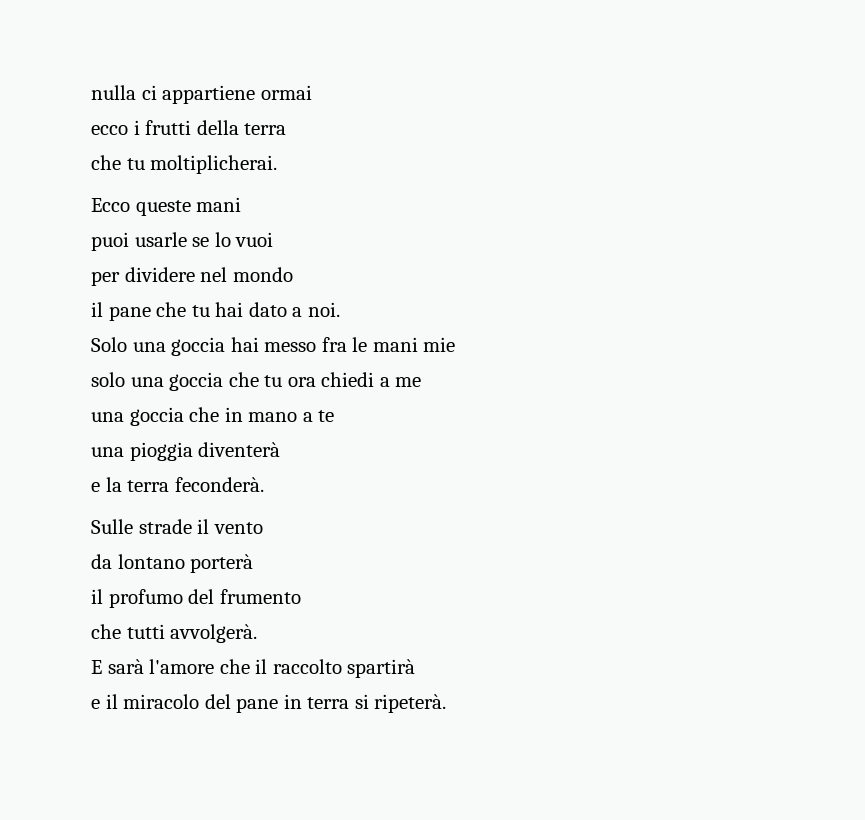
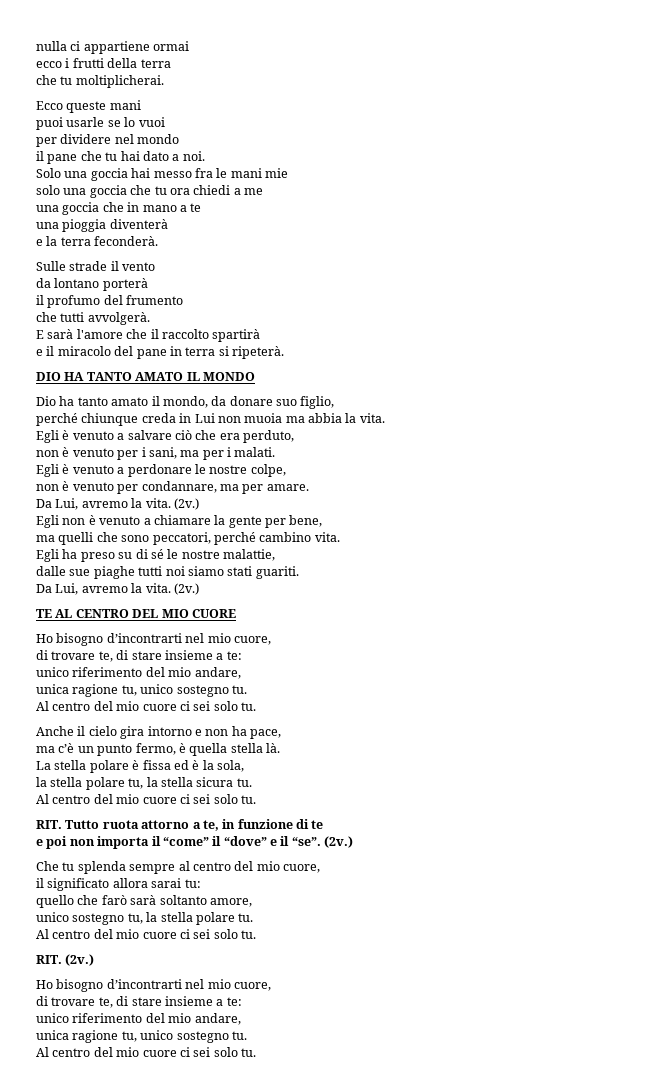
(447, 703) none -> [36,372,255,381] [36,396,335,409] [36,413,385,426] [36,430,294,443] [36,447,276,460] [36,464,286,477] [36,481,309,494] [36,498,199,510] [36,515,323,528] [36,532,340,545] [36,549,275,562] [36,566,299,579] [36,583,199,595] [36,609,236,618] [36,633,271,646] [36,650,242,662] [36,667,241,679] [36,684,247,697] [36,701,256,711] [36,726,281,739] [36,743,280,756] [36,760,244,773] [36,777,252,790] [36,794,256,804] [36,819,324,831] [36,836,354,849] [36,861,320,874] [36,878,201,891] [36,895,252,908] [36,912,254,925] [36,929,256,939] [36,954,95,966] [36,979,271,992] [36,996,242,1008] [36,1013,241,1025] [36,1030,247,1043] [36,1047,256,1057] // DIO HA TANTO AMATO IL MONDO // Dio ha tanto amato il mondo, da donare suo figlio, // perché chiunque creda in Lui non muoia ma abbia la vita. // Egli è venuto a salvare ciò che era perduto, // non è venuto per i sani, ma per i malati. // Egli è venuto a perdonare le nostre colpe, // non è venuto per condannare, ma per amare. // Da Lui, avremo la vita. (2v.) // Egli non è venuto a chiamare la gente per bene, // ma quelli che sono peccatori, perché cambino vita. // Egli ha preso su di sé le nostre malattie, // dalle sue piaghe tutti noi siamo stati guariti. // Da Lui, avremo la vita. (2v.) // TE AL CENTRO DEL MIO CUORE // Ho bisogno d’incontrarti nel mio cuore, // di trovare te, di stare insieme a te: // unico riferimento del mio andare, // unica ragione tu, unico sostegno tu. // Al centro del mio cuore ci sei solo tu. // Anche il cielo gira intorno e non ha pace, // ma c’è un punto fermo, è quella stella là. // La stella polare è fissa ed è la sola, // la stella polare tu, la stella sicura tu. // Al centro del mio cuore ci sei solo tu. // RIT. Tutto ruota attorno a te, in funzione di te // e poi non importa il “come” il “dove” e il “se”. (2v.) // Che tu splenda sempre al centro del mio cuore, // il significato allora sarai tu: // quello che farò sarà soltanto amore, // unico sostegno tu, la stella polare tu. // Al centro del mio cuore ci sei solo tu. // RIT. (2v.) // Ho bisogno d’incontrarti nel mio cuore, // di trovare te, di stare insieme a te: // unico riferimento del mio andare, // unica ragione tu, unico sostegno tu. // Al centro del mio cuore ci sei solo tu.

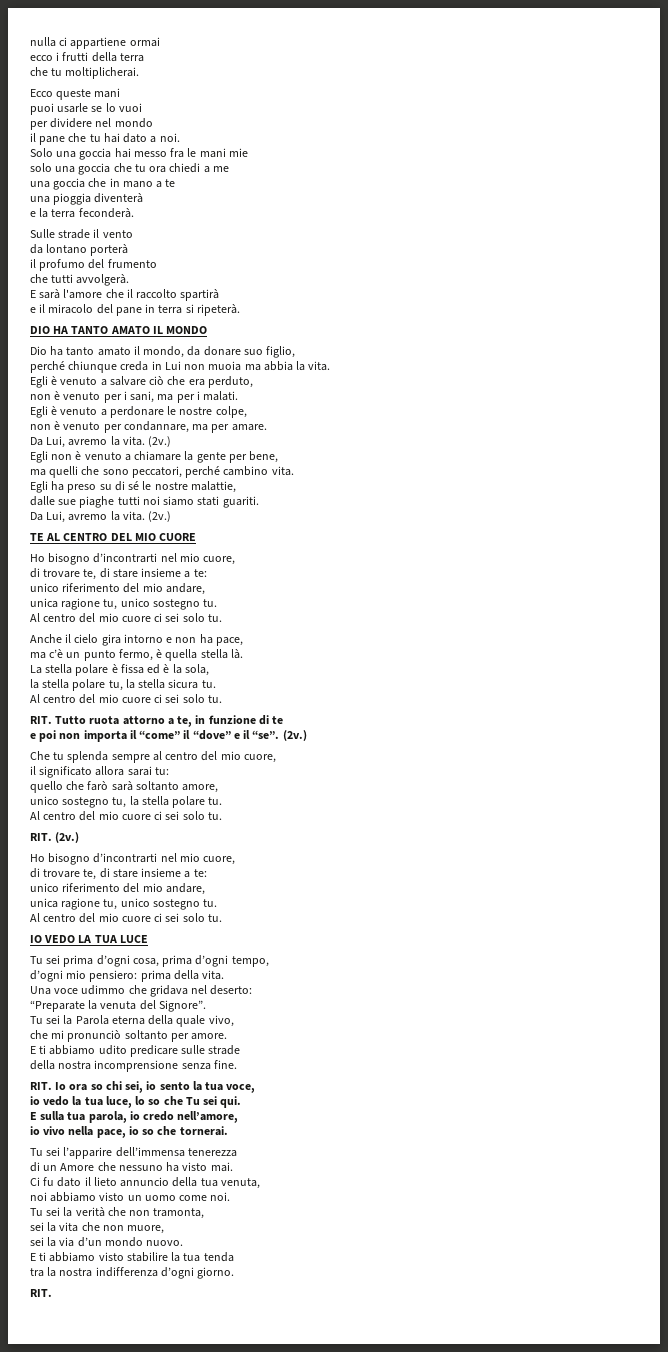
(256, 1052) none -> [30,935,148,943] [30,955,269,967] [30,970,225,982] [30,985,253,997] [30,1000,206,1012] [30,1015,234,1027] [30,1030,228,1042] [30,1045,241,1057] [30,1060,237,1072] [30,1081,256,1093] [30,1096,242,1108] [30,1111,239,1123] [30,1126,228,1138] [30,1147,237,1159] [30,1162,233,1172] [30,1177,260,1189] [30,1192,231,1202] [30,1207,205,1219] [30,1222,165,1234] [30,1237,184,1247] [30,1252,234,1262] [30,1267,235,1279] [30,1289,52,1297] // IO VEDO LA TUA LUCE // Tu sei prima d’ogni cosa, prima d’ogni tempo, // d’ogni mio pensiero: prima della vita. // Una voce udimmo che gridava nel deserto: // “Preparate la venuta del Signore”. // Tu sei la Parola eterna della quale vivo, // che mi pronunciò soltanto per amore. // E ti abbiamo udito predicare sulle strade // della nostra incomprensione senza fine. // RIT. Io ora so chi sei, io sento la tua voce, // io vedo la tua luce, lo so che Tu sei qui. // E sulla tua parola, io credo nell’amore, // io vivo nella pace, io so che tornerai. // Tu sei l’apparire dell’immensa tenerezza // di un Amore che nessuno ha visto mai. // Ci fu dato il lieto annuncio della tua venuta, // noi abbiamo visto un uomo come noi. // Tu sei la verità che non tramonta, // sei la vita che non muore, // sei la via d’un mondo nuovo. // E ti abbiamo visto stabilire la tua tenda // tra la nostra indifferenza d’ogni giorno. // RIT.

